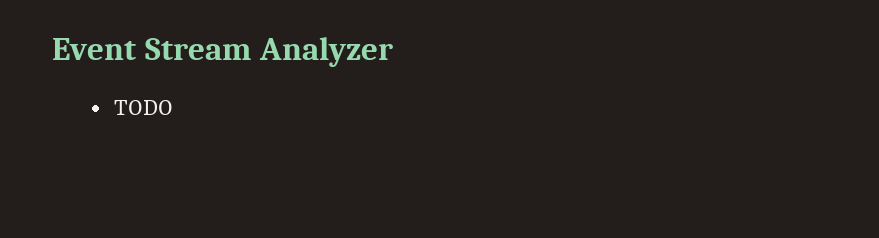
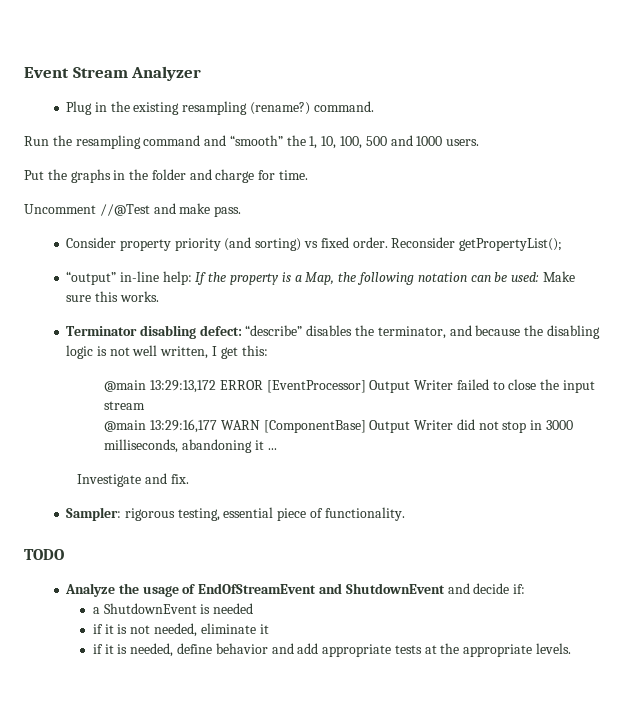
[113,100,173,115] TODO -> [66,101,374,115] [24,135,480,149] [24,169,309,183] [24,203,242,217] [66,237,563,251] [66,271,575,285] [66,291,159,302] [66,325,600,339] [66,345,268,359] [104,379,596,393] [104,401,146,410] [104,419,574,433] [104,439,277,453] [77,473,190,487] [66,507,405,521] [24,549,64,560] [65,583,526,597] [92,603,254,614] [92,623,269,637] [92,643,572,657] Plug in the existing resampling (rename?) command. // Run the resampling command and “smooth” the 1, 10, 100, 500 and 1000 users. // Put the graphs in the folder and charge for time. // Uncomment //@Test and make pass. // Consider property priority (and sorting) vs fixed order. Reconsider getPropertyList(); // “output” in-line help: If the property is a Map, the following notation can be used: Make sure this works. // Terminator disabling defect: “describe” disables the terminator, and because the disabling logic is not well written, I get this: // @main 13:29:13,172 ERROR [EventProcessor] Output Writer failed to close the input stream // @main 13:29:16,177 WARN [ComponentBase] Output Writer did not stop in 3000 milliseconds, abandoning it ... // Investigate and fix. // Sampler: rigorous testing, essential piece of functionality. // TODO // Analyze the usage of EndOfStreamEvent and ShutdownEvent and decide if: // a ShutdownEvent is needed // if it is not needed, eliminate it // if it is needed, define behavior and add appropriate tests at the appropriate levels.

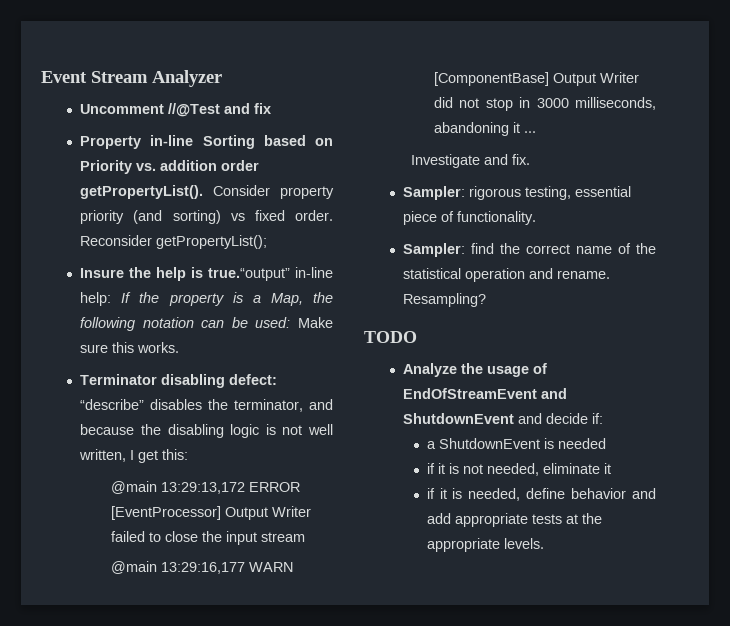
[66,101,374,115] [24,135,480,149] [24,169,309,183] [24,203,242,217] Plug in the existing resampling (rename?) command. // Run the resampling command and “smooth” the 1, 10, 100, 500 and 1000 users. // Put the graphs in the folder and charge for time. // Uncomment //@Test and make pass. // -> [80,103,272,117] [80,135,333,149] [80,160,260,174] [80,185,204,199] Uncomment //@Test and fix // Property in-line Sorting based on Priority vs. addition order getPropertyList().
[66,271,117,285] “output” -> [80,267,291,281] Insure the help is true.“output”
(405, 514) none -> [403,243,656,257] [403,268,611,282] [403,293,487,307] // Sampler: find the correct name of the statistical operation and rename. Resampling?

